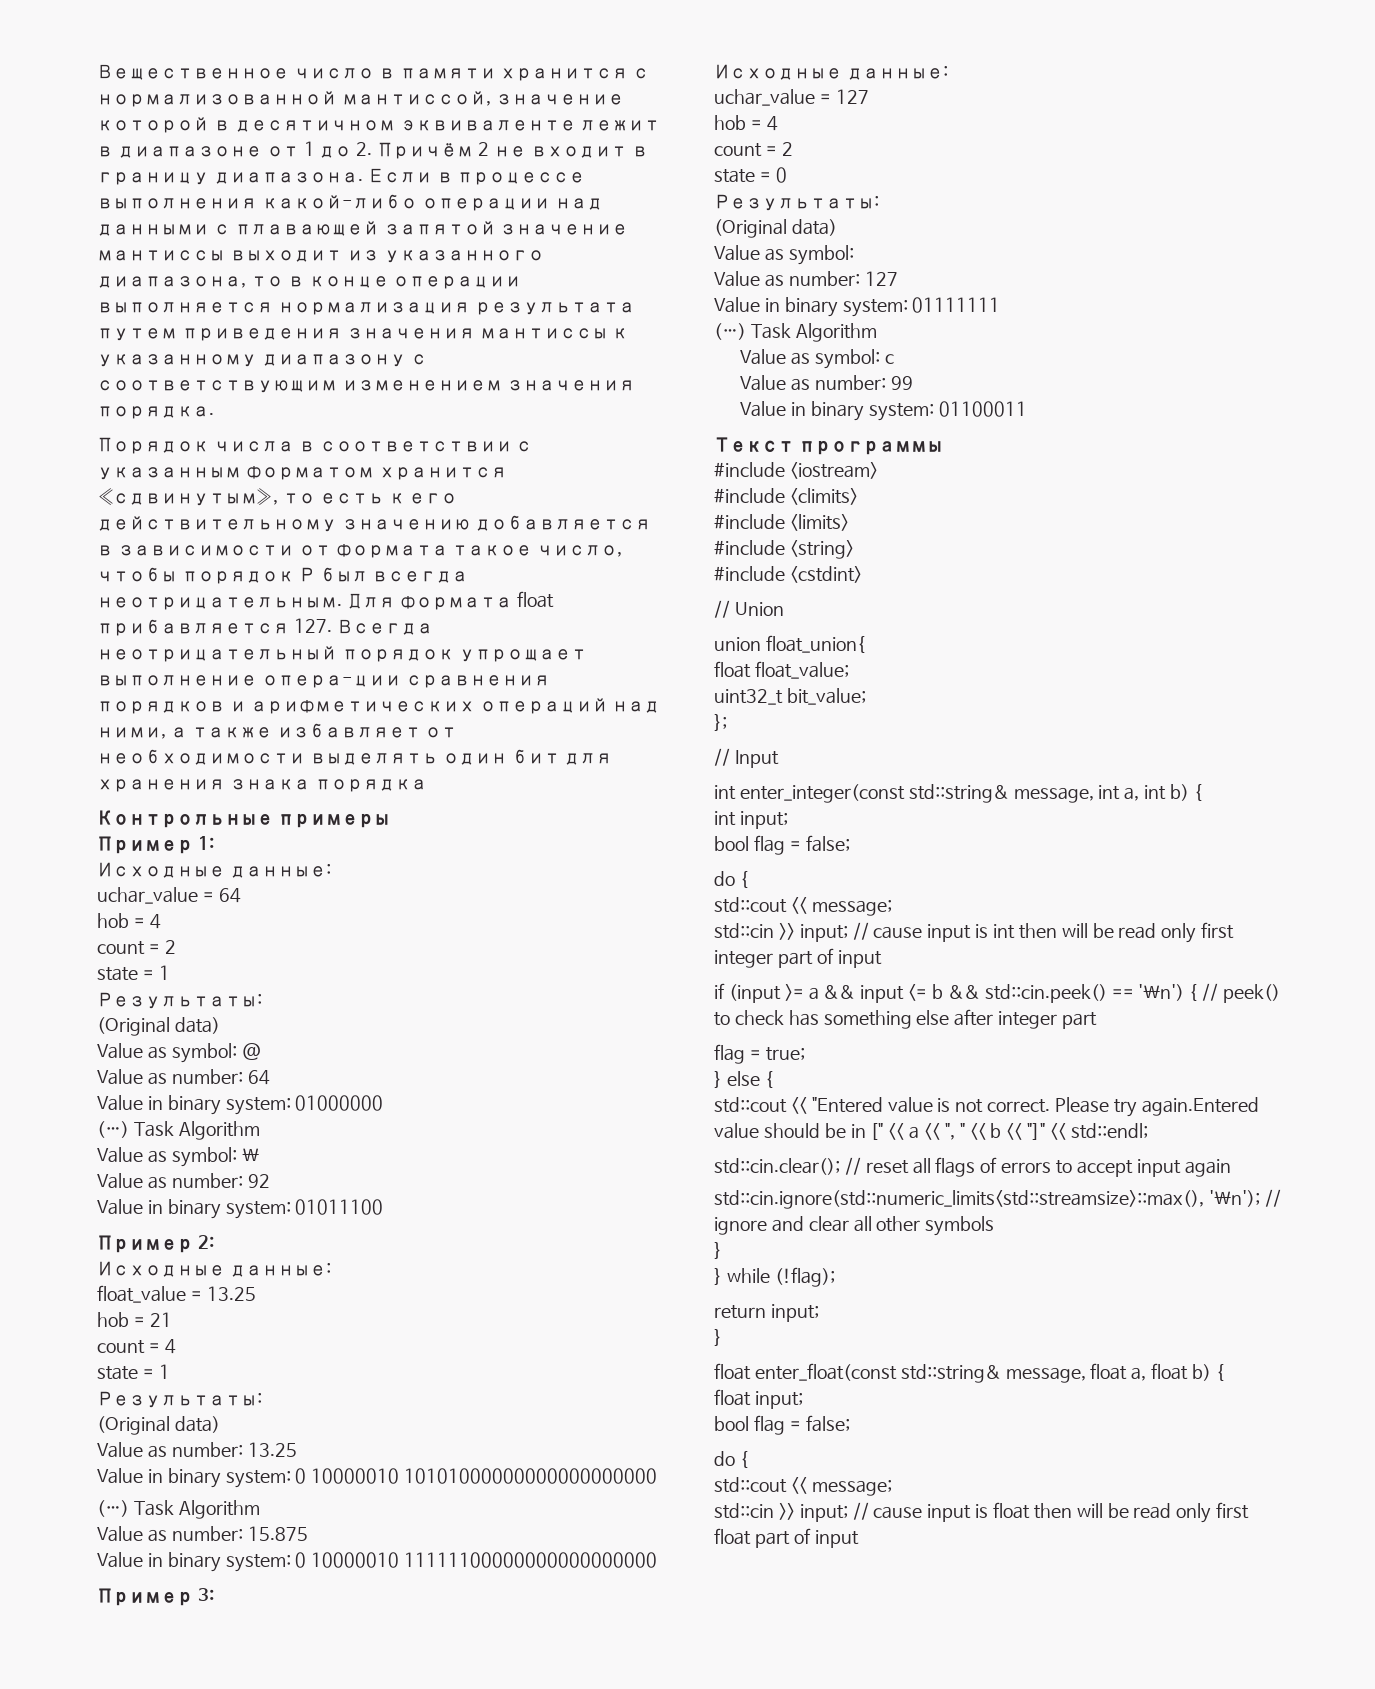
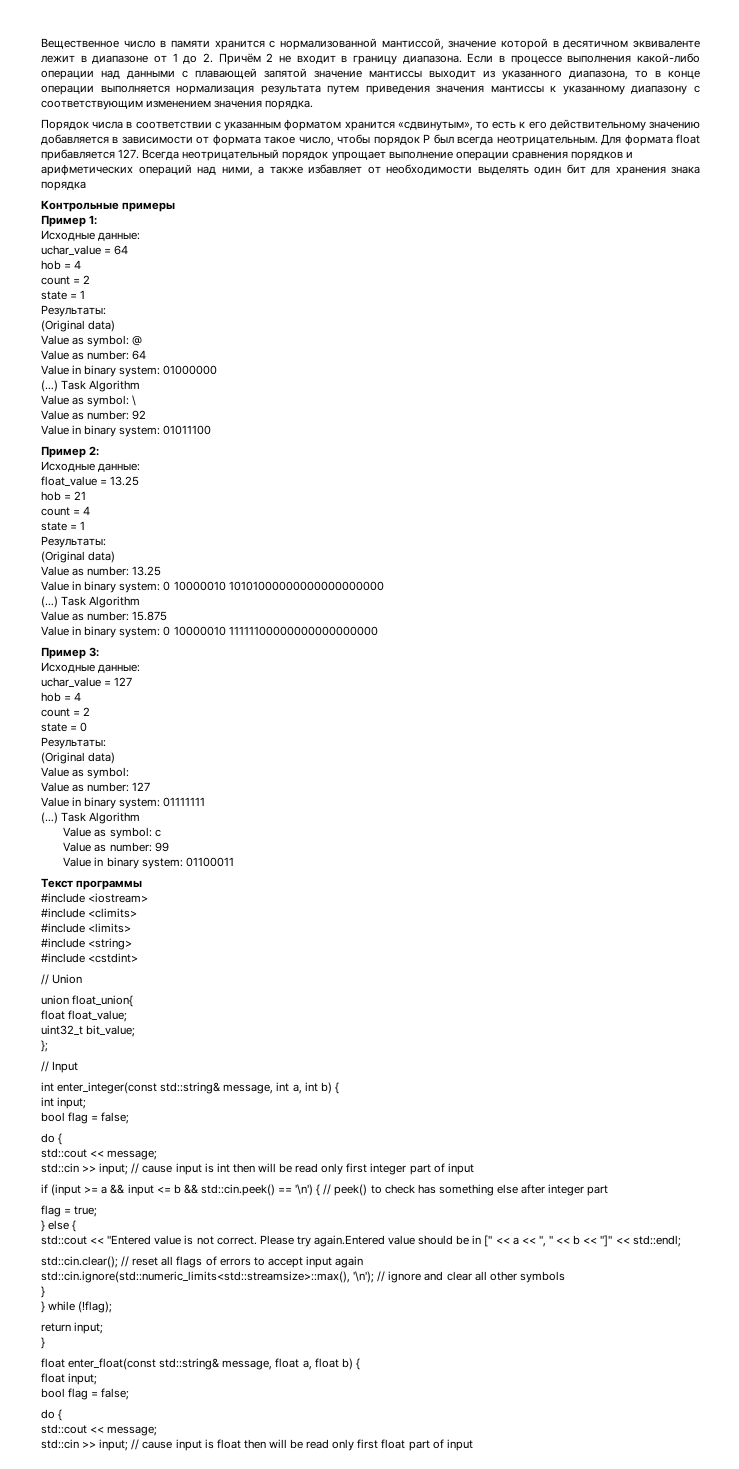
[261,675,401,688] опера-ции -> [455,151,509,161] операции

